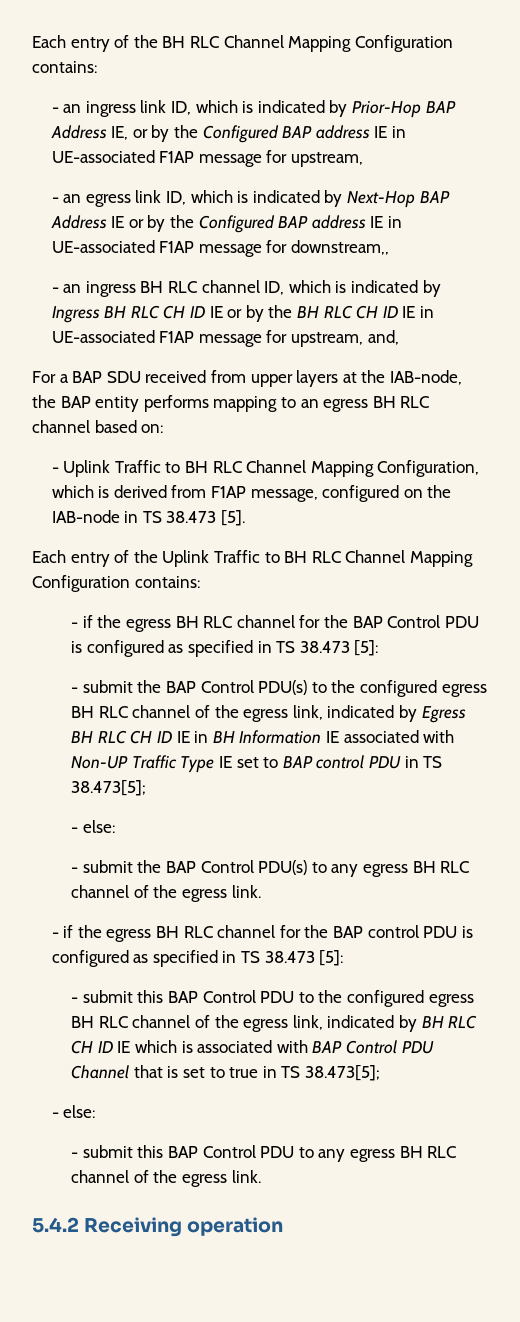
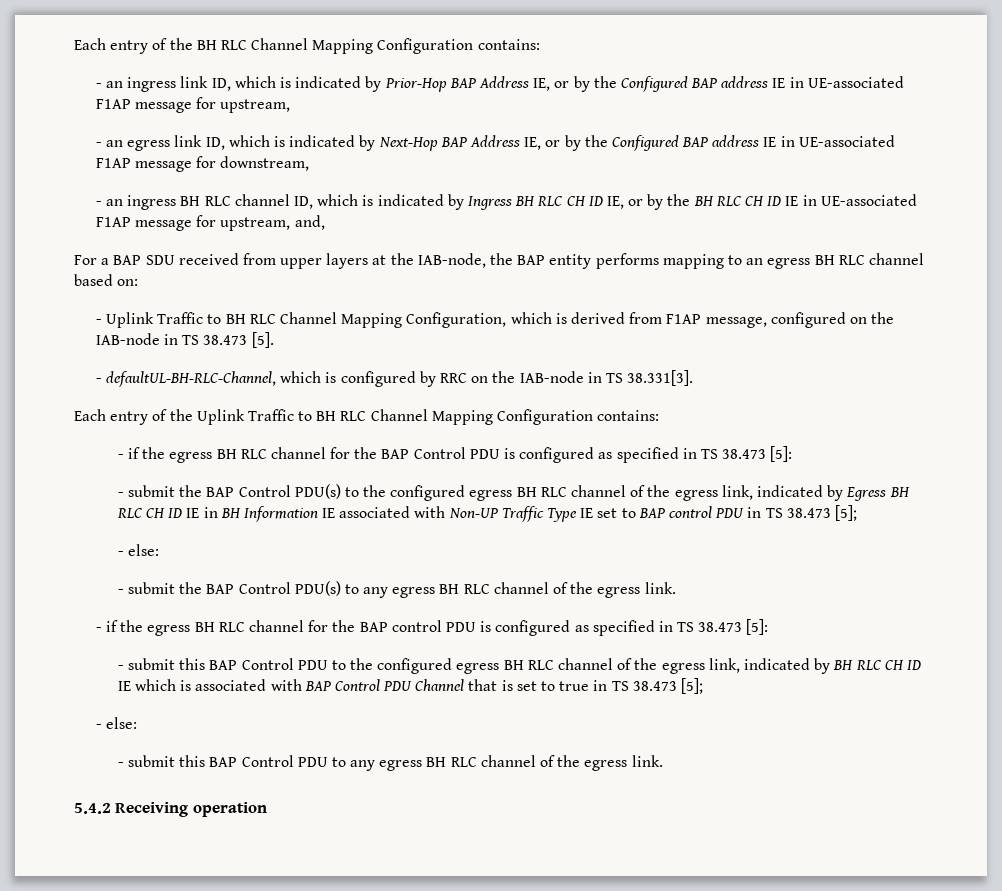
[111,216,125,228] IE -> [524,137,542,150] IE,
[290,240,389,255] downstream,, -> [220,156,310,171] downstream,
[209,306,223,318] IE -> [606,196,624,209] IE,
(245, 518) none -> [95,370,694,387] // - defaultUL-BH-RLC-Channel, which is configured by RRC on the IAB-node in TS 38.331[3].
[71,780,147,796] 38.473[5]; -> [786,505,857,521] 38.473 [5];
[304,1065,380,1081] 38.473[5]; -> [632,678,703,694] 38.473 [5];

